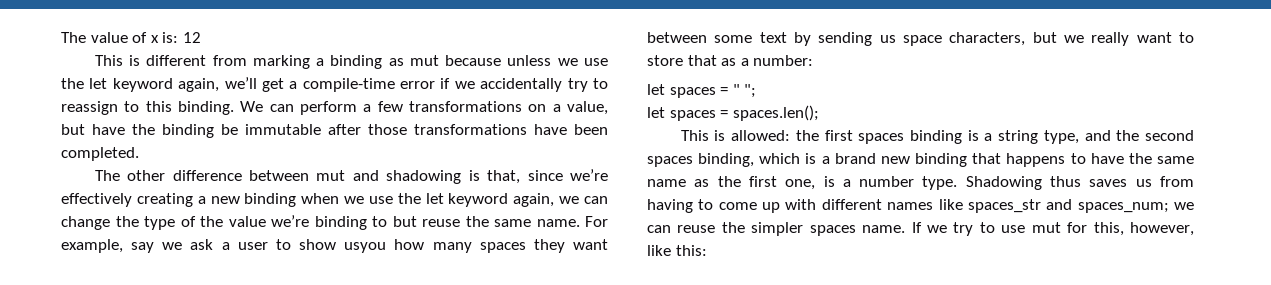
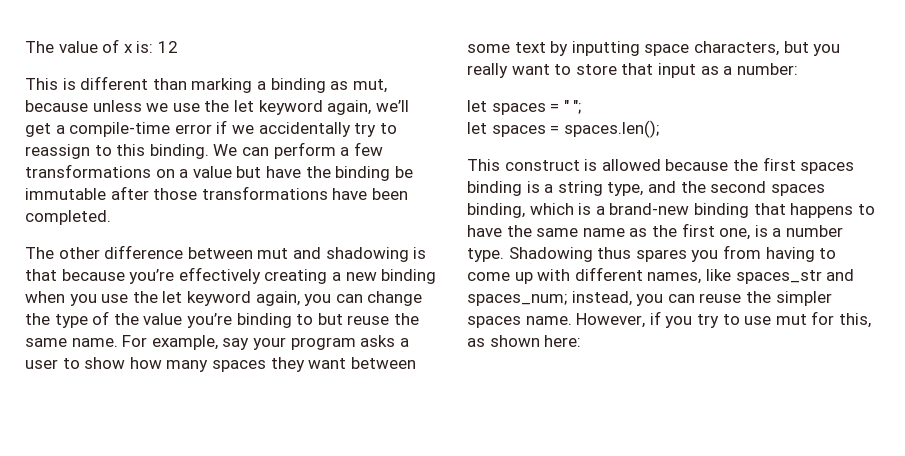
[212,55,247,66] from -> [152,78,187,90] than
[409,55,439,66] mut -> [352,79,387,93] mut,
[566,101,608,115] value, -> [192,166,232,178] value
[487,169,608,184] that, since we’re -> [25,269,175,284] that because you’re
[344,193,580,207] we use the let keyword again, we -> [69,291,332,306] you use the let keyword again, you
[271,215,309,227] we’re -> [186,313,232,328] you’re
[162,239,214,250] we ask -> [252,335,396,350] your program asks
[344,242,387,253] usyou -> (126, 363) none
[818,32,896,46] sending us -> [571,41,640,56] inputting
[1064,35,1084,43] we -> [813,44,841,56] you
(717, 60) none -> [657,63,696,78] input
[714,130,791,141] is allowed: -> [504,159,729,171] construct is allowed because
[834,153,910,164] brand new -> [609,203,690,215] brand-new
[1089,179,1152,187] saves us -> [635,249,719,262] spares you
[887,202,934,210] names -> [647,272,702,284] names,
[1174,202,1194,210] we -> [571,291,664,306] instead, you
[911,222,947,233] If we -> [576,311,693,328] However, if you
[1130,222,1194,236] [647,245,707,256] however, like this: -> [467,335,582,347] as shown here:

